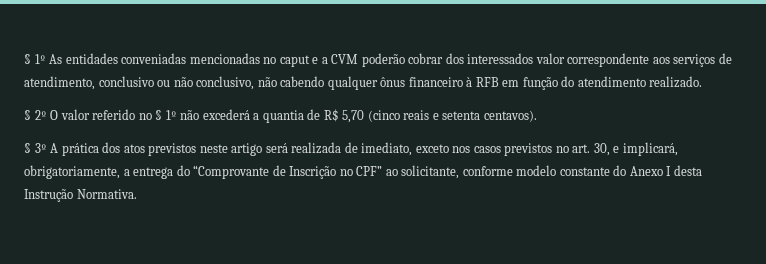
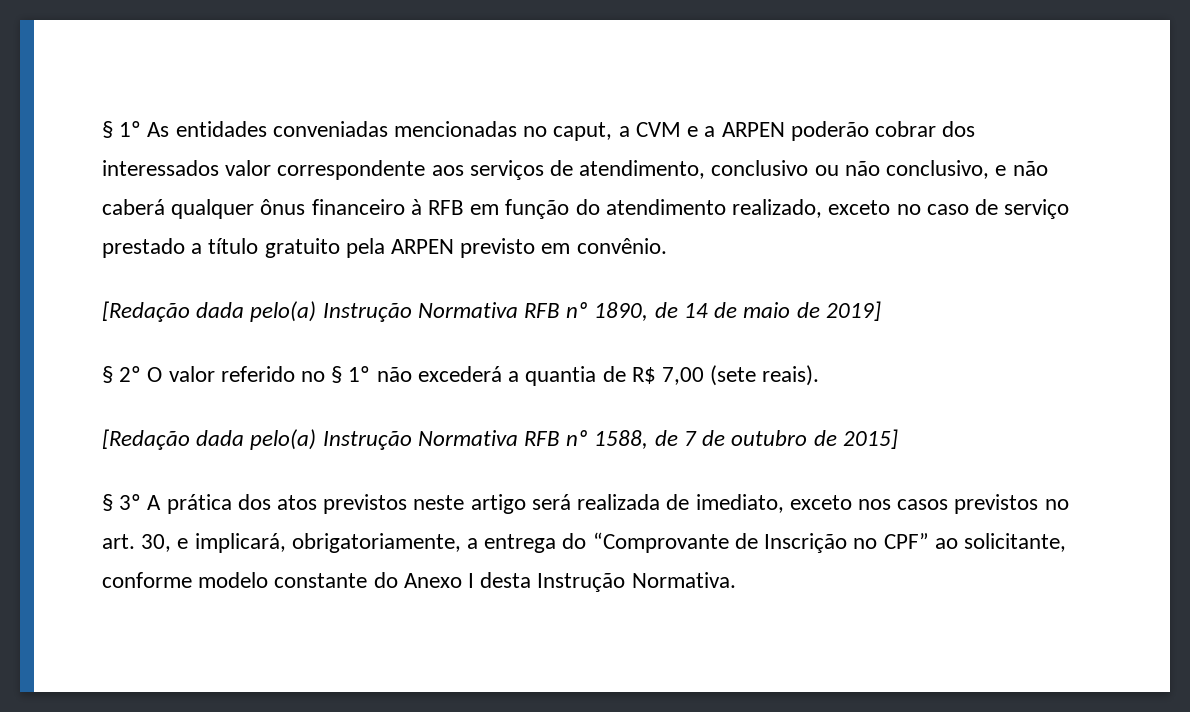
[279,55,310,67] caput -> [553,122,681,141] caput, a CVM
[331,54,359,64] CVM -> [721,122,785,137] ARPEN
[257,76,325,87] não cabendo -> [995,161,1048,176] [102,199,165,215] e não caberá
[649,76,703,88] realizado. -> [732,199,1070,219] [102,238,667,258] [102,301,881,322] realizado, exceto no caso de serviço prestado a título gratuito pela ARPEN previsto em convênio. // [Redação dada pelo(a) Instrução Normativa RFB nº 1890, de 14 de maio de 2019]
[342,110,537,123] 5,70 (cinco reais e setenta centavos). -> [661,365,820,386] [102,429,898,450] 7,00 (sete reais). // [Redação dada pelo(a) Instrução Normativa RFB nº 1588, de 7 de outubro de 2015]

